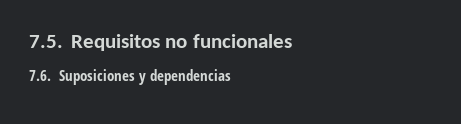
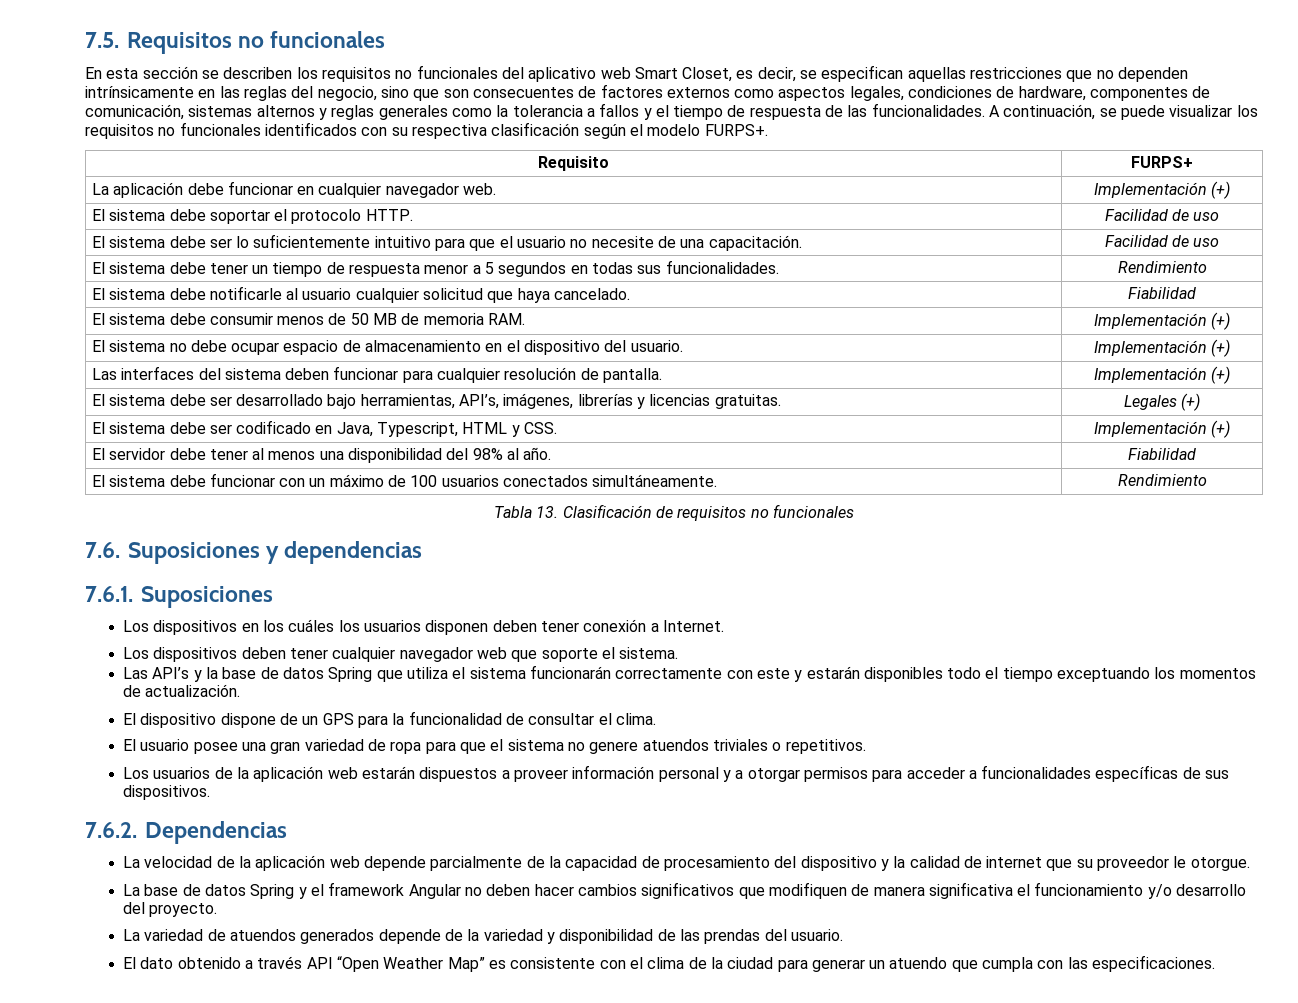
[29,69,231,85] 7.6. Suposiciones y dependencias -> [85,65,1189,82] [85,84,1211,101] [85,103,1258,120] [85,122,768,139] [538,156,609,171] [1131,156,1193,168] [91,181,497,198] [1093,181,1231,199] [91,209,413,224] [1104,209,1220,221] [91,234,802,251] [1104,235,1220,247] [91,260,779,277] [1117,261,1207,273] [91,286,631,303] [1128,287,1196,299] [91,313,526,325] [1093,312,1231,330] [91,340,683,355] [1093,339,1231,357] [91,366,663,383] [1093,366,1231,384] [91,393,781,409] [1123,393,1201,411] [91,420,558,437] [1093,420,1231,438] [91,447,552,463] [1128,448,1196,460] [91,473,718,487] [1117,474,1207,486] [494,504,854,521] [85,541,423,564] [85,586,273,608] [123,619,724,635] [123,647,679,662] [123,665,1256,682] [123,684,241,697] [123,711,656,728] [123,739,866,754] [123,765,1230,782] [123,785,211,800] [85,821,287,844] [123,855,1250,871] [123,882,1247,899] [123,902,218,917] [123,929,843,944] [123,955,1216,972] En esta sección se describen los requisitos no funcionales del aplicativo web Smart Closet, es decir, se especifican aquellas restricciones que no dependen intrínsicamente en las reglas del negocio, sino que son consecuentes de factores externos como aspectos legales, condiciones de hardware, componentes de comunicación, sistemas alternos y reglas generales como la tolerancia a fallos y el tiempo de respuesta de las funcionalidades. A continuación, se puede visualizar los requisitos no funcionales identificados con su respectiva clasificación según el modelo FURPS+. // Requisito | FURPS+ // La aplicación debe funcionar en cualquier navegador web. | Implementación (+) // El sistema debe soportar el protocolo HTTP. | Facilidad de uso // El sistema debe ser lo suficientemente intuitivo para que el usuario no necesite de una capacitación. | Facilidad de uso // El sistema debe tener un tiempo de respuesta menor a 5 segundos en todas sus funcionalidades. | Rendimiento // El sistema debe notificarle al usuario cualquier solicitud que haya cancelado. | Fiabilidad // El sistema debe consumir menos de 50 MB de memoria RAM. | Implementación (+) // El sistema no debe ocupar espacio de almacenamiento en el dispositivo del usuario. | Implementación (+) // Las interfaces del sistema deben funcionar para cualquier resolución de pantalla. | Implementación (+) // El sistema debe ser desarrollado bajo herramientas, API’s, imágenes, librerías y licencias gratuitas. | Legales (+) // El sistema debe ser codificado en Java, Typescript, HTML y CSS. | Implementación (+) // El servidor debe tener al menos una disponibilidad del 98% al año. | Fiabilidad // El sistema debe funcionar con un máximo de 100 usuarios conectados simultáneamente. | Rendimiento // Tabla 13. Clasificación de requisitos no funcionales // 7.6. Suposiciones y dependencias // 7.6.1. Suposiciones // Los dispositivos en los cuáles los usuarios disponen deben tener conexión a Internet. // Los dispositivos deben tener cualquier navegador web que soporte el sistema. // Las API’s y la base de datos Spring que utiliza el sistema funcionarán correctamente con este y estarán disponibles todo el tiempo exceptuando los momentos de actualización. // El dispositivo dispone de un GPS para la funcionalidad de consultar el clima. // El usuario posee una gran variedad de ropa para que el sistema no genere atuendos triviales o repetitivos. // Los usuarios de la aplicación web estarán dispuestos a proveer información personal y a otorgar permisos para acceder a funcionalidades específicas de sus dispositivos. // 7.6.2. Dependencias // La velocidad de la aplicación web depende parcialmente de la capacidad de procesamiento del dispositivo y la calidad de internet que su proveedor le otorgue. // La base de datos Spring y el framework Angular no deben hacer cambios significativos que modifiquen de manera significativa el funcionamiento y/o desarrollo del proyecto. // La variedad de atuendos generados depende de la variedad y disponibilidad de las prendas del usuario. // El dato obtenido a través API “Open Weather Map” es consistente con el clima de la ciudad para generar un atuendo que cumpla con las especificaciones.

